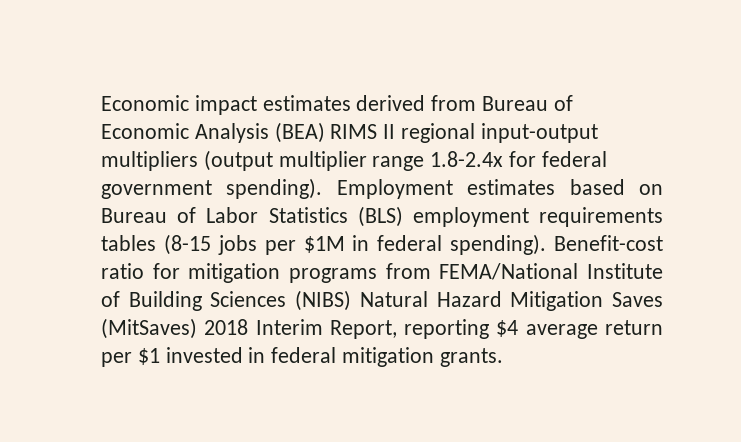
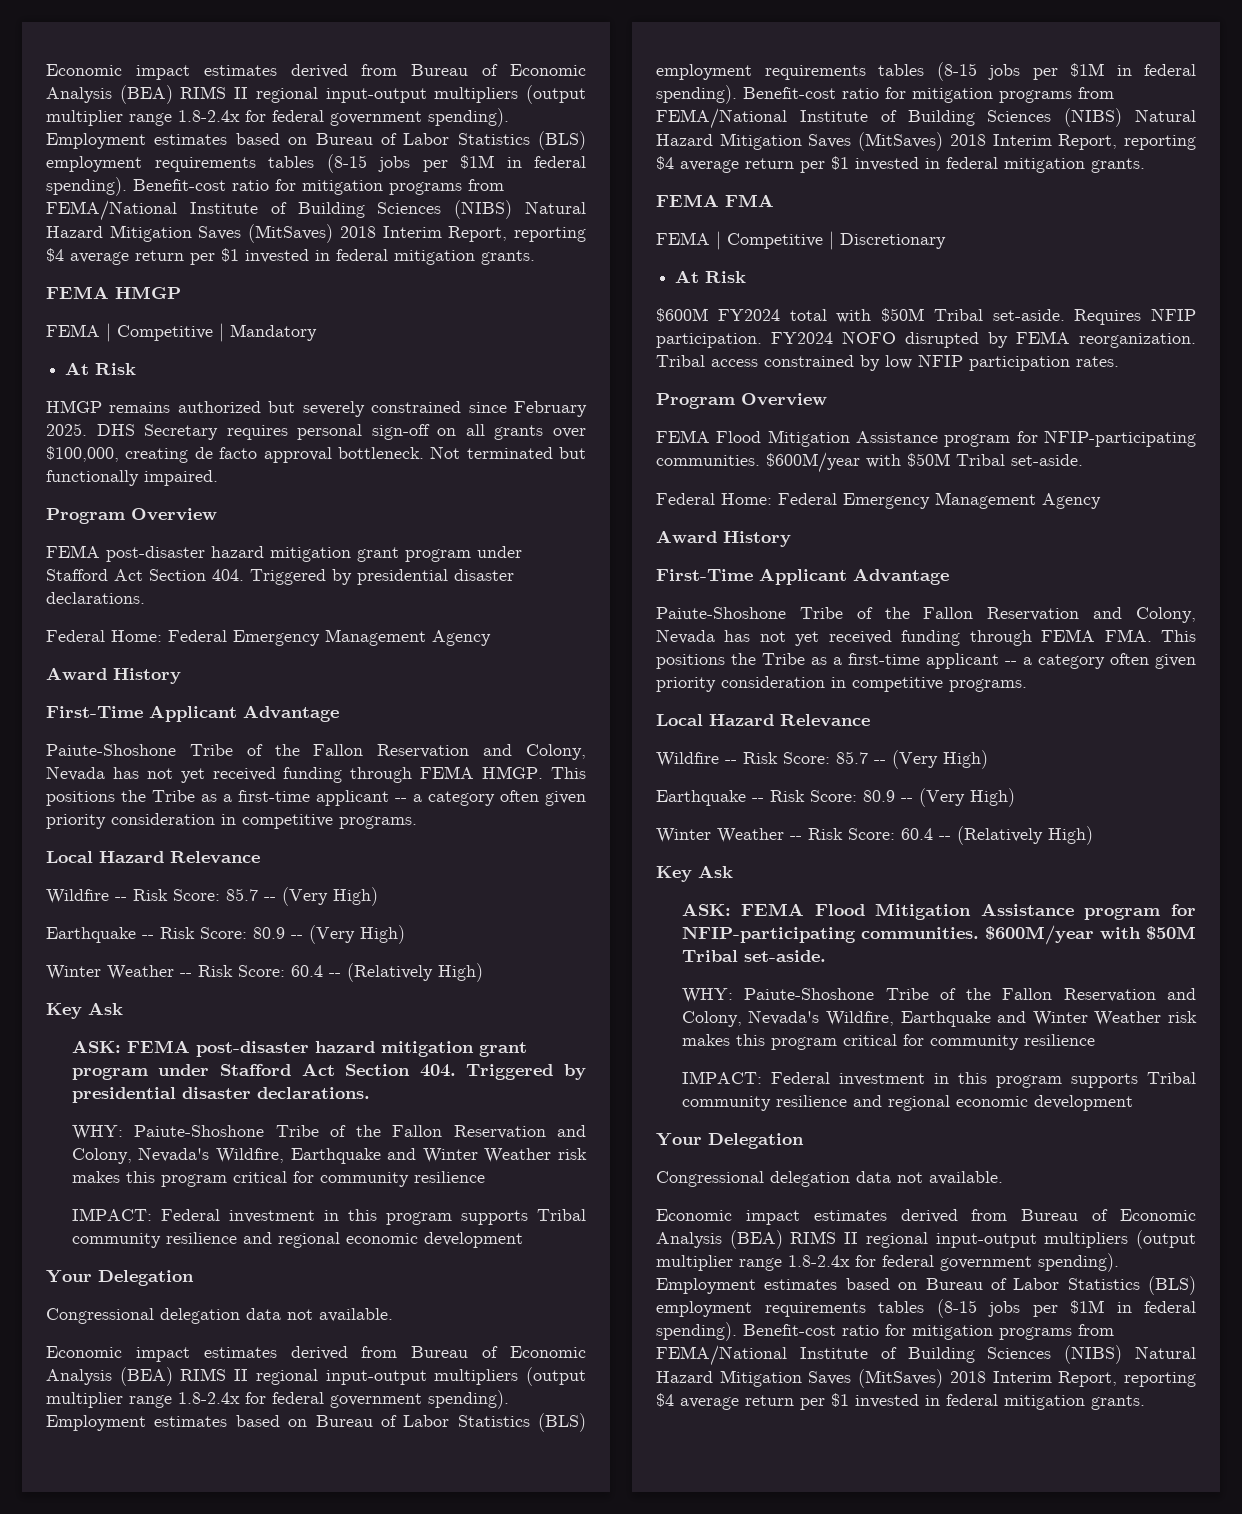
(503, 357) none -> [46,286,181,299] [46,323,317,342] [65,362,137,375] [46,400,587,417] [46,423,586,440] [46,446,586,463] [46,470,218,486] [46,508,217,524] [46,545,522,562] [46,569,514,585] [46,592,145,604] [46,629,491,646] [46,667,181,684] [46,705,339,722] [46,744,586,760] [46,766,587,783] [46,790,586,806] [46,813,417,829] [46,851,260,864] [46,887,378,906] [46,925,405,944] [46,963,483,982] [46,1002,123,1019] [71,1040,527,1057] [71,1063,586,1080] [71,1087,370,1103] [71,1125,587,1140] [71,1147,587,1164] [71,1171,485,1187] [71,1208,586,1225] [71,1232,523,1248] [46,1270,194,1286] [46,1308,393,1324] [46,1346,586,1362] [46,1367,586,1386] [46,1390,509,1409] [46,1413,586,1432] [656,62,1196,81] [656,85,1114,104] [656,108,1196,129] [656,132,1196,151] [656,156,1145,173] [656,194,774,207] [656,231,946,250] [675,270,747,283] [656,308,1196,325] [656,331,1196,348] [656,354,1119,371] [656,393,827,409] [656,430,1196,447] [656,452,1083,473] [656,492,1101,509] [656,530,791,547] [656,568,949,585] [656,607,1196,623] [656,629,1196,646] [656,653,1196,669] [656,676,1027,692] [656,714,870,727] [656,750,988,769] [656,788,1015,807] [656,826,1093,845] [656,865,733,882] [681,903,1196,920] [681,925,1196,945] [681,950,826,962] [681,988,1196,1003] [681,1010,1197,1027] [681,1034,1095,1050] [681,1071,1196,1088] [681,1095,1133,1111] [656,1133,804,1149] [656,1171,1003,1187] [656,1209,1196,1225] [656,1230,1196,1249] [656,1253,1119,1272] [656,1276,1196,1295] [656,1299,1196,1318] [656,1322,1114,1341] [656,1345,1196,1366] [656,1369,1196,1388] [656,1393,1145,1410] // FEMA HMGP // FEMA | Competitive | Mandatory // At Risk // HMGP remains authorized but severely constrained since February 2025. DHS Secretary requires personal sign-off on all grants over $100,000, creating de facto approval bottleneck. Not terminated but functionally impaired. // Program Overview // FEMA post-disaster hazard mitigation grant program under Stafford Act Section 404. Triggered by presidential disaster declarations. // Federal Home: Federal Emergency Management Agency // Award History // First-Time Applicant Advantage // Paiute-Shoshone Tribe of the Fallon Reservation and Colony, Nevada has not yet received funding through FEMA HMGP. This positions the Tribe as a first-time applicant -- a category often given priority consideration in competitive programs. // Local Hazard Relevance // Wildfire -- Risk Score: 85.7 -- (Very High) // Earthquake -- Risk Score: 80.9 -- (Very High) // Winter Weather -- Risk Score: 60.4 -- (Relatively High) // Key Ask // ASK: FEMA post-disaster hazard mitigation grant program under Stafford Act Section 404. Triggered by presidential disaster declarations. // WHY: Paiute-Shoshone Tribe of the Fallon Reservation and Colony, Nevada's Wildfire, Earthquake and Winter Weather risk makes this program critical for community resilience // IMPACT: Federal investment in this program supports Tribal community resilience and regional economic development // Your Delegation // Congressional delegation data not available. // Economic impact estimates derived from Bureau of Economic Analysis (BEA) RIMS II regional input-output multipliers (output multiplier range 1.8-2.4x for federal government spending). Employment estimates based on Bureau of Labor Statistics (BLS) employment requirements tables (8-15 jobs per $1M in federal spending). Benefit-cost ratio for mitigation programs from FEMA/National Institute of Building Sciences (NIBS) Natural Hazard Mitigation Saves (MitSaves) 2018 Interim Report, reporting $4 average return per $1 invested in federal mitigation grants. // FEMA FMA // FEMA | Competitive | Discretionary // At Risk // $600M FY2024 total with $50M Tribal set-aside. Requires NFIP participation. FY2024 NOFO disrupted by FEMA reorganization. Tribal access constrained by low NFIP participation rates. // Program Overview // FEMA Flood Mitigation Assistance program for NFIP-participating communities. $600M/year with $50M Tribal set-aside. // Federal Home: Federal Emergency Management Agency // Award History // First-Time Applicant Advantage // Paiute-Shoshone Tribe of the Fallon Reservation and Colony, Nevada has not yet received funding through FEMA FMA. This positions the Tribe as a first-time applicant -- a category often given priority consideration in competitive programs. // Local Hazard Relevance // Wildfire -- Risk Score: 85.7 -- (Very High) // Earthquake -- Risk Score: 80.9 -- (Very High) // Winter Weather -- Risk Score: 60.4 -- (Relatively High) // Key Ask // ASK: FEMA Flood Mitigation Assistance program for NFIP-participating communities. $600M/year with $50M Tribal set-aside. // WHY: Paiute-Shoshone Tribe of the Fallon Reservation and Colony, Nevada's Wildfire, Earthquake and Winter Weather risk makes this program critical for community resilience // IMPACT: Federal investment in this program supports Tribal community resilience and regional economic development // Your Delegation // Congressional delegation data not available. // Economic impact estimates derived from Bureau of Economic Analysis (BEA) RIMS II regional input-output multipliers (output multiplier range 1.8-2.4x for federal government spending). Employment estimates based on Bureau of Labor Statistics (BLS) employment requirements tables (8-15 jobs per $1M in federal spending). Benefit-cost ratio for mitigation programs from FEMA/National Institute of Building Sciences (NIBS) Natural Hazard Mitigation Saves (MitSaves) 2018 Interim Report, reporting $4 average return per $1 invested in federal mitigation grants.

